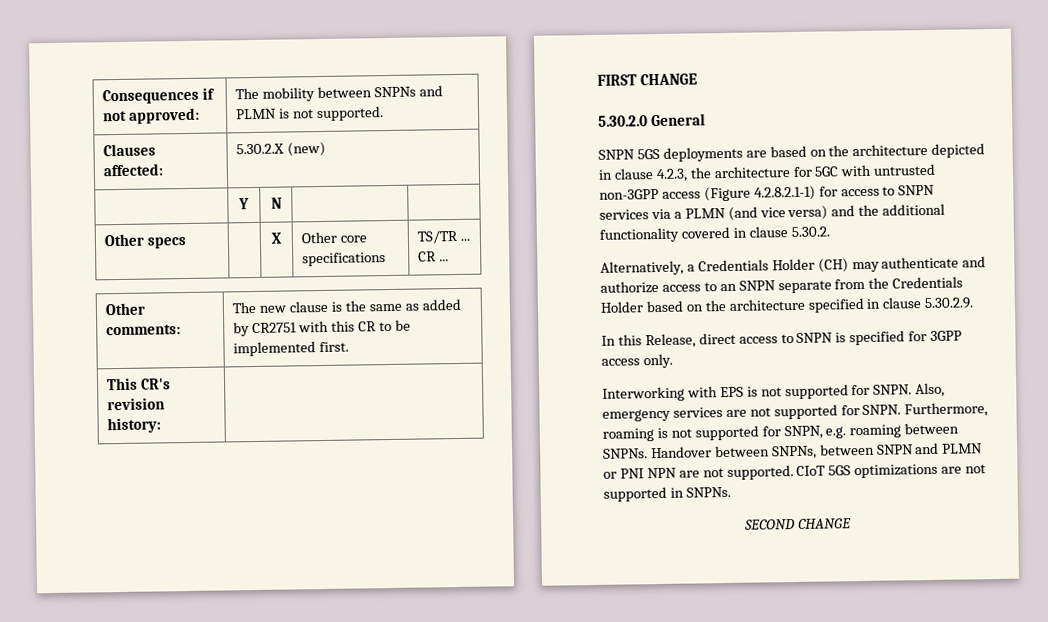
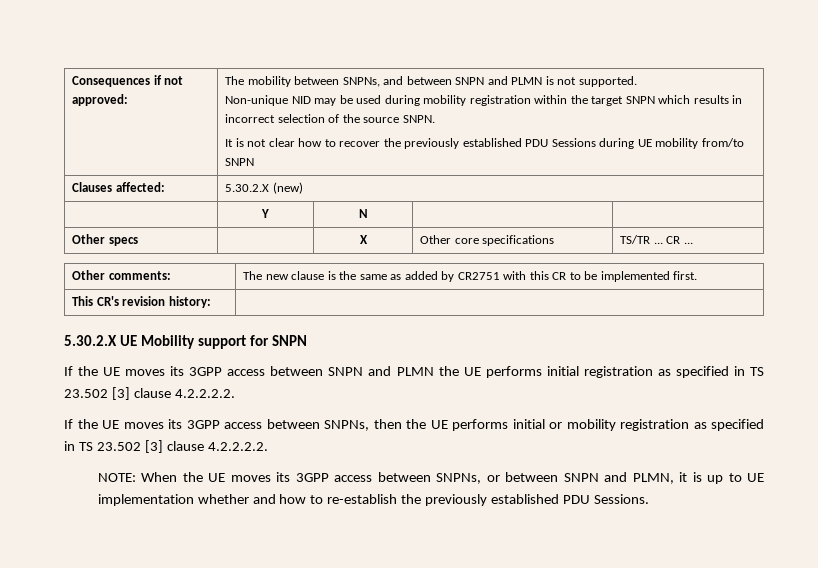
[373,86,416,98] SNPNs -> [342,76,485,87] SNPNs, and between SNPN
(384, 114) none -> [225,95,743,106] [225,114,435,123] [225,138,744,149] [225,158,255,166] // Non-unique NID may be used during mobility registration within the target SNPN which results in incorrect selection of the source SNPN. // It is not clear how to recover the previously established PDU Sessions during UE mobility from/to SNPN
[597,73,698,86] [598,113,706,127] [598,143,986,162] [598,163,937,183] [599,184,936,202] [599,203,946,221] [599,226,830,243] [600,256,987,276] [600,276,964,294] [600,297,975,313] [601,330,963,349] [601,353,673,369] [602,382,946,402] [602,402,989,422] [602,422,960,442] [603,442,984,460] [603,463,987,481] [603,486,731,502] [744,518,852,530] FIRST CHANGE // 5.30.2.0 General // SNPN 5GS deployments are based on the architecture depicted in clause 4.2.3, the architecture for 5GC with untrusted non-3GPP access (Figure 4.2.8.2.1-1) for access to SNPN services via a PLMN (and vice versa) and the additional functionality covered in clause 5.30.2. // Alternatively, a Credentials Holder (CH) may authenticate and authorize access to an SNPN separate from the Credentials Holder based on the architecture specified in clause 5.30.2.9. // In this Release, direct access to SNPN is specified for 3GPP access only. // Interworking with EPS is not supported for SNPN. Also, emergency services are not supported for SNPN. Furthermore, roaming is not supported for SNPN, e.g. roaming between SNPNs. Handover between SNPNs, between SNPN and PLMN or PNI NPN are not supported. CIoT 5GS optimizations are not supported in SNPNs. // SECOND CHANGE -> [64,335,307,349] [64,366,764,378] [64,387,235,400] [64,419,764,431] [64,440,268,453] [97,472,765,484] [97,494,649,506] 5.30.2.X UE Mobility support for SNPN // If the UE moves its 3GPP access between SNPN and PLMN the UE performs initial registration as specified in TS 23.502 [3] clause 4.2.2.2.2. // If the UE moves its 3GPP access between SNPNs, then the UE performs initial or mobility registration as specified in TS 23.502 [3] clause 4.2.2.2.2. // NOTE: When the UE moves its 3GPP access between SNPNs, or between SNPN and PLMN, it is up to UE implementation whether and how to re-establish the previously established PDU Sessions.

